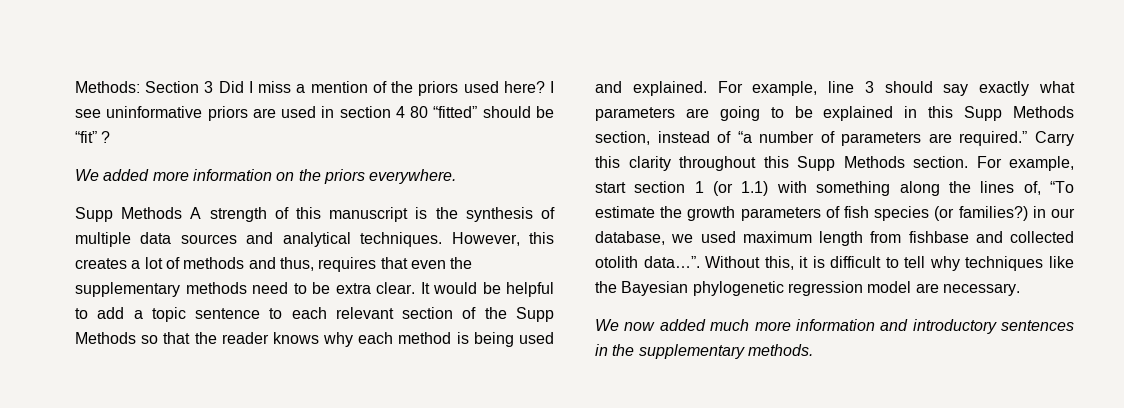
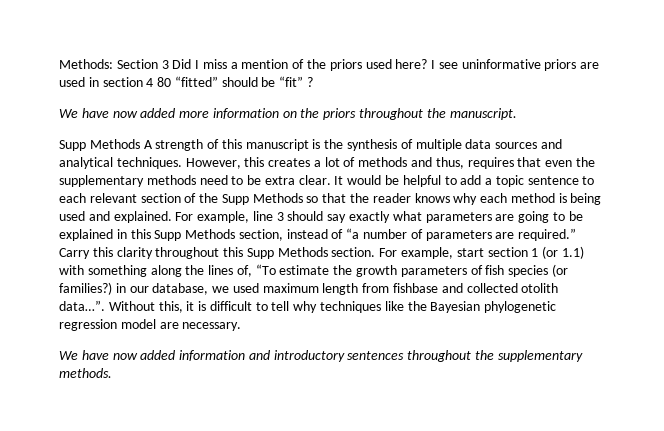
(99, 175) none -> [81,108,138,118] have now
[369,169,457,184] everywhere. -> [359,108,517,120] throughout the manuscript.
[624,319,791,331] now added much more -> [81,350,176,360] have now added
[595,344,608,356] in -> [407,350,472,362] throughout

